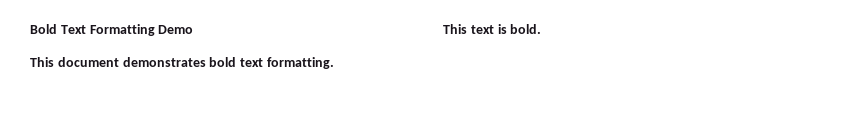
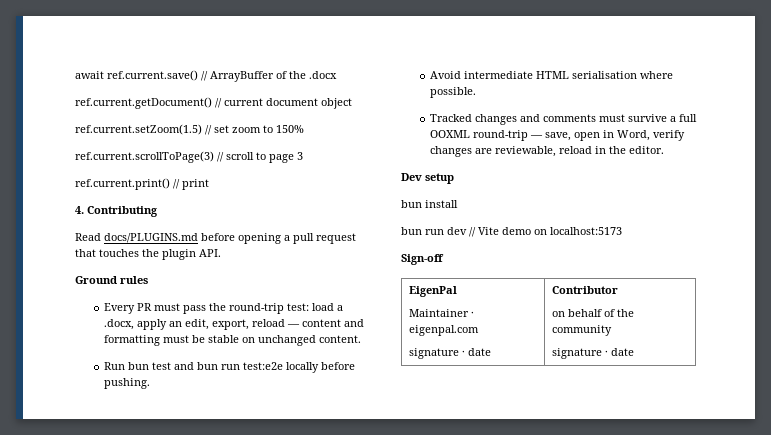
[30,24,194,36] [30,57,334,69] [443,24,542,34] Bold Text Formatting Demo // This document demonstrates bold text formatting. // This text is bold. -> [75,70,337,82] [75,97,352,109] [75,124,304,135] [75,151,303,163] [75,178,209,190] [75,206,158,217] [75,233,356,244] [75,249,221,260] [75,276,148,284] [103,303,343,314] [103,319,364,330] [103,335,361,346] [103,362,355,373] [103,378,150,389] [429,71,673,79] [429,87,476,98] [429,114,697,125] [429,130,685,141] [429,146,664,157] [401,173,454,184] [401,200,458,208] [401,227,622,237] [401,254,444,265] [409,286,458,297] [409,309,475,317] [409,325,480,336] [409,348,492,359] [552,286,619,294] [552,309,635,317] [552,325,613,336] [552,348,635,359] await ref.current.save() // ArrayBuffer of the .docx // ref.current.getDocument() // current document object // ref.current.setZoom(1.5) // set zoom to 150% // ref.current.scrollToPage(3) // scroll to page 3 // ref.current.print() // print // 4. Contributing // Read docs/PLUGINS.md before opening a pull request that touches the plugin API. // Ground rules // Every PR must pass the round-trip test: load a .docx, apply an edit, export, reload — content and formatting must be stable on unchanged content. // Run bun test and bun run test:e2e locally before pushing. // Avoid intermediate HTML serialisation where possible. // Tracked changes and comments must survive a full OOXML round-trip — save, open in Word, verify changes are reviewable, reload in the editor. // Dev setup // bun install // bun run dev // Vite demo on localhost:5173 // Sign-off // EigenPal // Maintainer · eigenpal.com // signature · date | Contributor // on behalf of the community // signature · date

